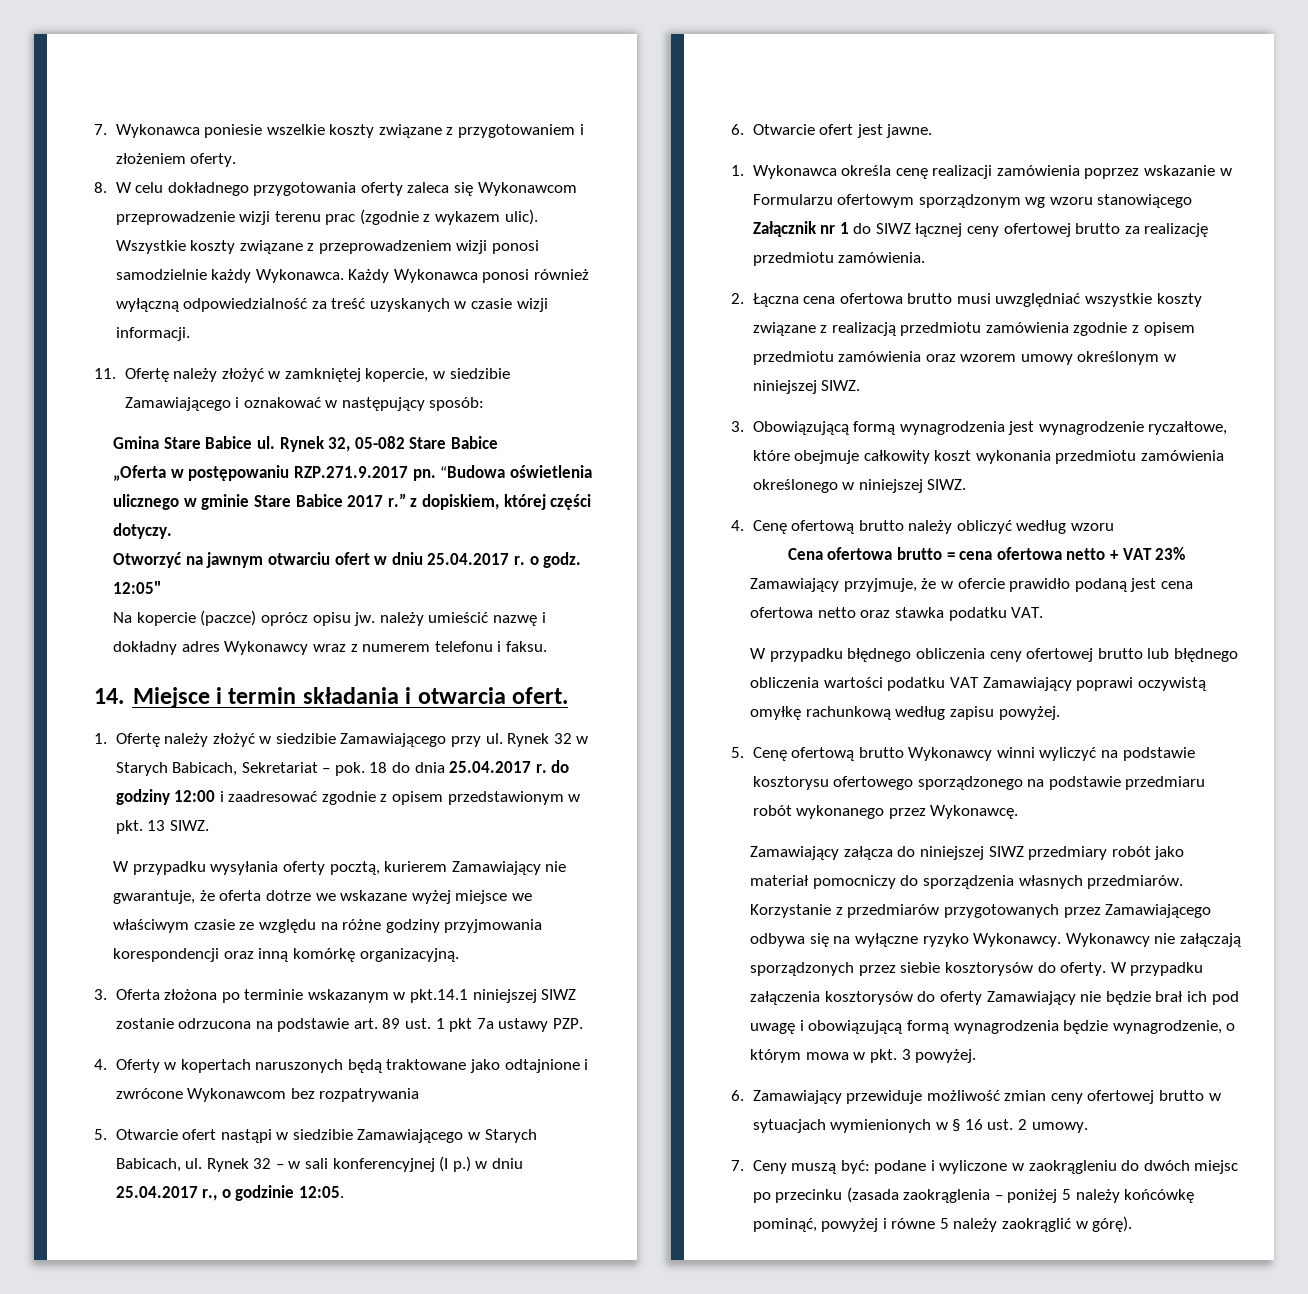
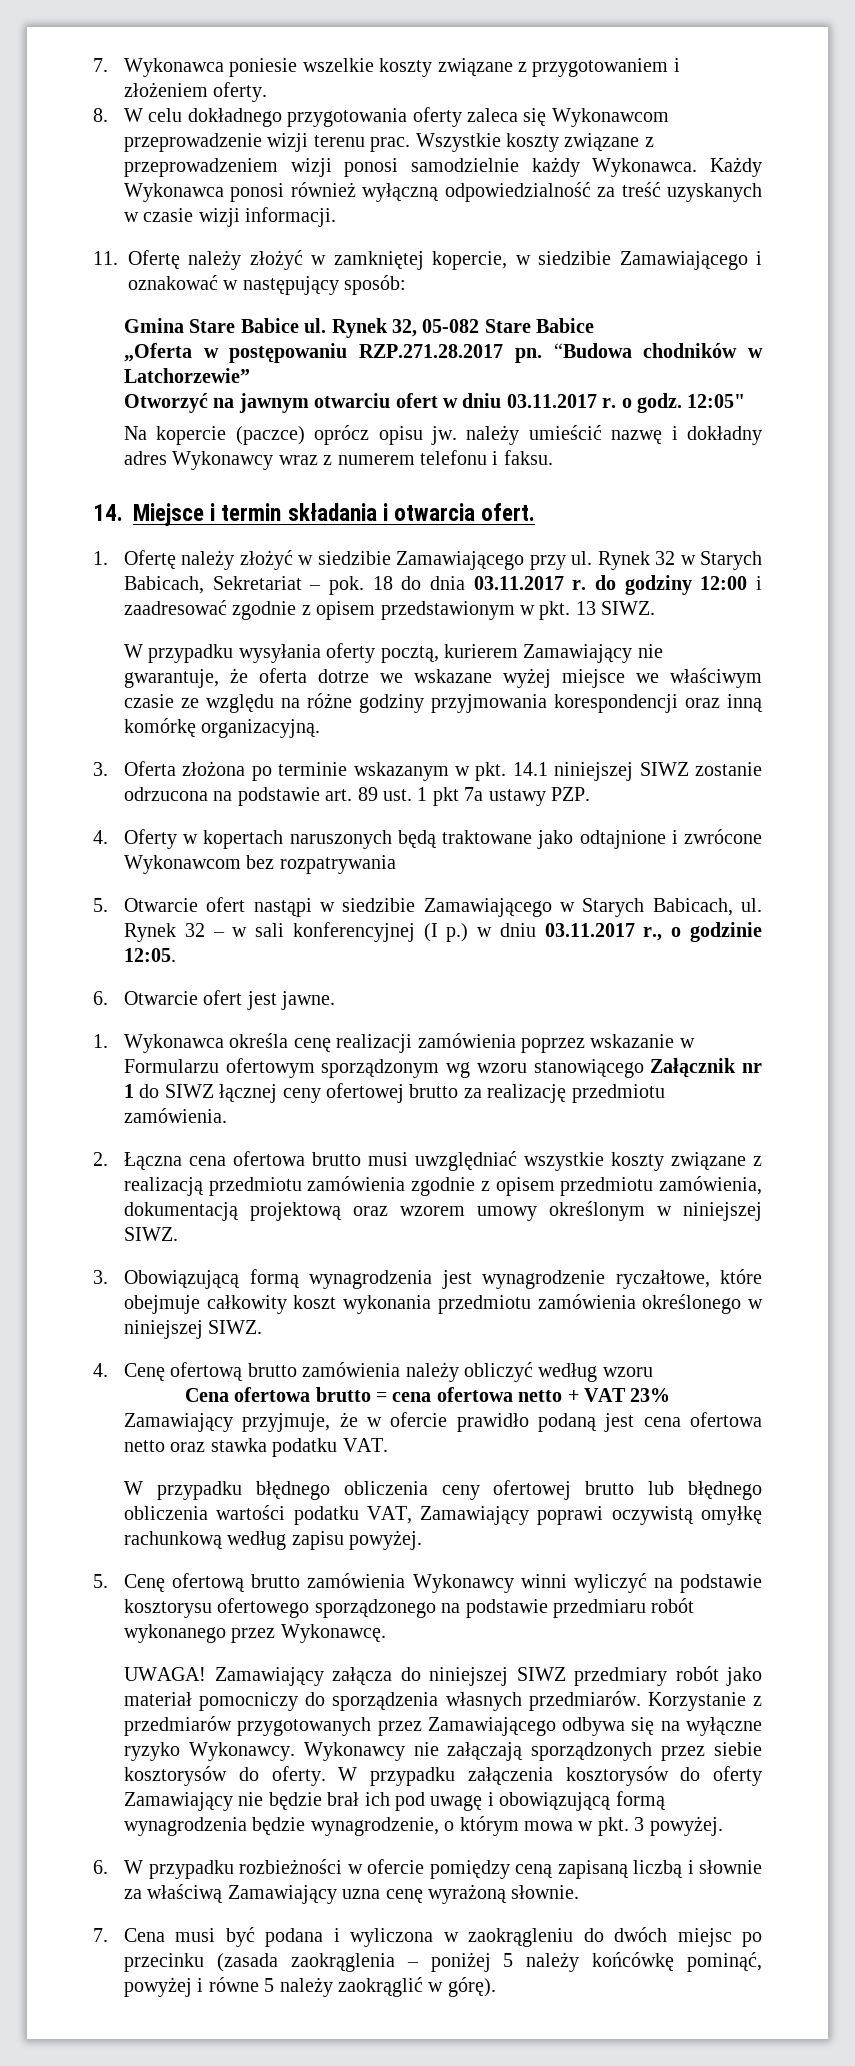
[325,209,538,225] prac (zgodnie z wykazem ulic). -> [370,137,411,152] prac.
[294,466,409,478] RZP.271.9.2017 -> [359,344,504,358] RZP.271.28.2017
[509,465,592,478] [113,493,592,510] [113,523,173,539] oświetlenia ulicznego w gminie Stare Babice 2017 r.” z dopiskiem, której części dotyczy. -> [643,343,763,358] [124,368,251,383] chodników w Latchorzewie”
[427,553,510,565] 25.04.2017 -> [506,394,597,408] 03.11.2017
[449,761,532,773] 25.04.2017 -> [473,576,564,590] 03.11.2017
[410,989,469,1003] pkt.14.1 -> [475,762,548,781] pkt. 14.1
[115,1186,198,1198] 25.04.2017 -> [544,923,635,937] 03.11.2017
[838,351,922,362] zamówienia -> [659,1176,762,1195] [124,1202,343,1221] zamówienia, dokumentacją projektową
(904, 525) none -> [302,1362,401,1377] zamówienia
[950,677,980,688] VAT -> [366,1506,412,1524] VAT,
(904, 752) none -> [307,1573,406,1588] zamówienia
(1019, 812) none -> [124,1667,207,1681] UWAGA!
[752,1090,1221,1104] [752,1119,1088,1133] [731,1160,1008,1174] Zamawiający przewiduje możliwość zmian ceny ofertowej brutto w sytuacjach wymienionych w § 16 ust. 2 umowy. // 7. Ceny muszą być: podane i wyliczone -> [124,1859,762,1879] [124,1884,580,1904] [93,1927,434,1947] W przypadku rozbieżności w ofercie pomiędzy ceną zapisaną liczbą i słownie za właściwą Zamawiający uzna cenę wyrażoną słownie. // 7. Cena musi być podana i wyliczona

